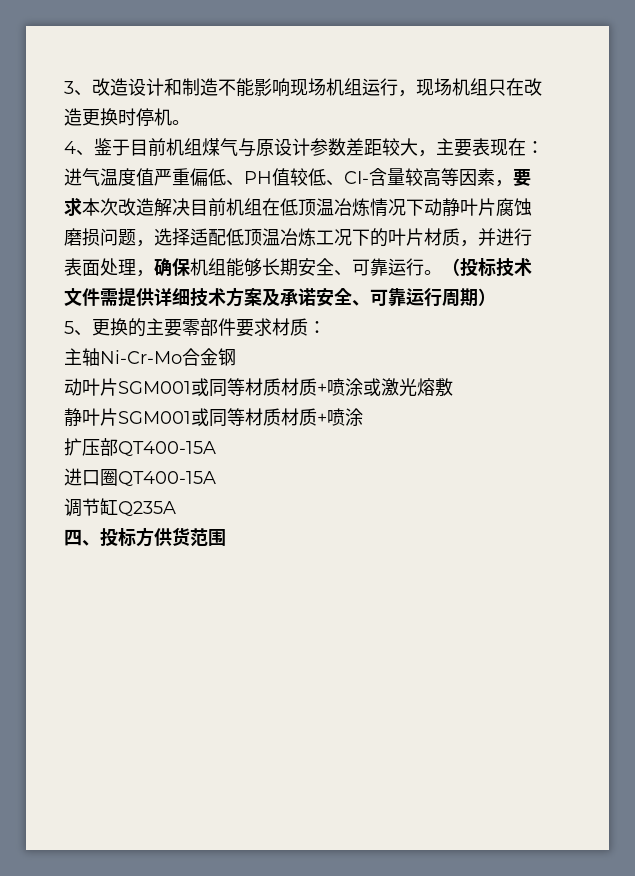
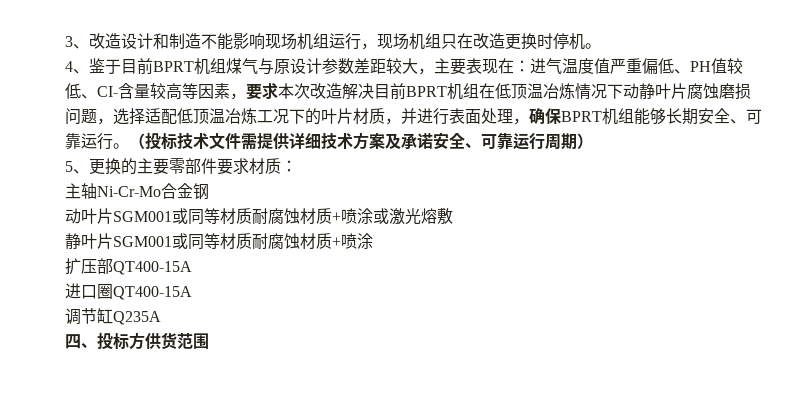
(166, 147) none -> [153,61,194,72] BPRT
(226, 207) none -> [406,86,447,97] BPRT
(190, 267) none -> [561,111,602,122] BPRT
(281, 387) none -> [252,208,300,225] 耐腐蚀
(281, 417) none -> [252,233,300,250] 耐腐蚀

